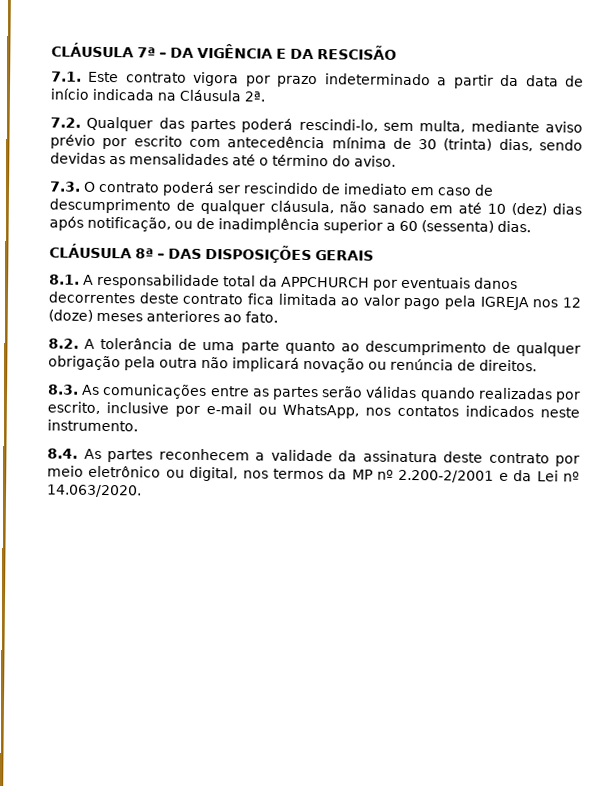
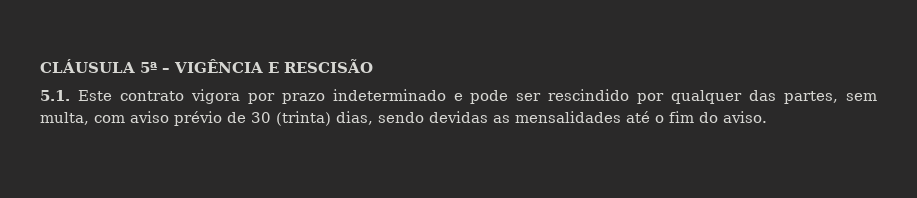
[51,42,194,58] CLÁUSULA 7ª – DA -> [40,59,170,73] CLÁUSULA 5ª –
[290,48,314,60] DA -> (279, 67) none
[51,71,82,82] 7.1. -> [40,90,70,101] 5.1.
[437,74,584,89] [50,88,265,102] [50,116,378,133] a partir da data de início indicada na Cláusula 2ª. // 7.2. Qualquer das partes poderá rescindi-lo, -> [453,89,839,104] e pode ser rescindido por qualquer das partes,
[470,120,540,133] mediante -> [94,115,125,123] com
[102,135,387,150] por escrito com antecedência mínima -> (222, 118) none
[272,154,329,167] término -> [669,111,694,123] fim
[49,181,494,197] [49,198,582,216] [49,216,531,234] [49,243,374,264] [49,273,518,291] [48,291,581,311] [48,309,278,323] [48,337,582,357] [48,355,537,373] [48,384,581,403] [47,401,581,419] [47,419,138,432] [47,448,580,467] [47,465,580,483] [47,484,142,498] // 7.3. O contrato poderá ser rescindido de imediato em caso de descumprimento de qualquer cláusula, não sanado em até 10 (dez) dias após notificação, ou de inadimplência superior a 60 (sessenta) dias. // CLÁUSULA 8ª – DAS DISPOSIÇÕES GERAIS // 8.1. A responsabilidade total da APPCHURCH por eventuais danos decorrentes deste contrato fica limitada ao valor pago pela IGREJA nos 12 (doze) meses anteriores ao fato. // 8.2. A tolerância de uma parte quanto ao descumprimento de qualquer obrigação pela outra não implicará novação ou renúncia de direitos. // 8.3. As comunicações entre as partes serão válidas quando realizadas por escrito, inclusive por e-mail ou WhatsApp, nos contatos indicados neste instrumento. // 8.4. As partes reconhecem a validade da assinatura deste contrato por meio eletrônico ou digital, nos termos da MP nº 2.200-2/2001 e da Lei nº 14.063/2020. -> (767, 117) none

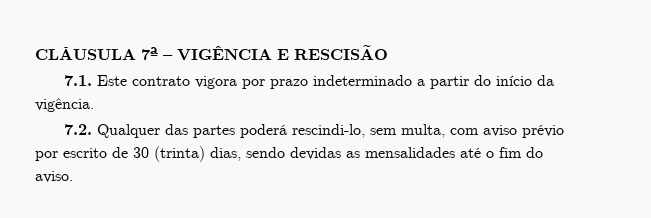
[140,62,158,73] 5ª -> [141,47,158,60] 7ª
[40,90,70,101] 5.1. -> [64,75,93,86] 7.1.
[453,89,839,104] e pode ser rescindido por qualquer das partes, -> [417,75,555,89] [35,98,94,112] [64,124,366,138] a partir do início da vigência. // 7.2. Qualquer das partes poderá rescindi-lo,
(222, 118) none -> [35,148,107,161] por escrito

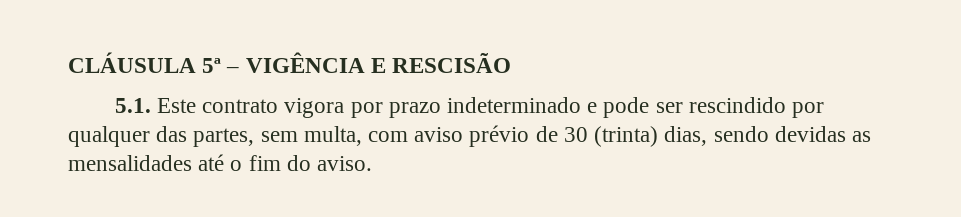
[141,47,158,60] 7ª -> [202,58,222,73] 5ª
[64,75,93,86] 7.1. -> [114,98,151,113] 5.1.
[417,75,555,89] [35,98,94,112] [64,124,366,138] a partir do início da vigência. // 7.2. Qualquer das partes poderá rescindi-lo, -> [587,97,825,118] [68,126,255,147] e pode ser rescindido por qualquer das partes,
[35,148,107,161] por escrito -> (530, 136) none

